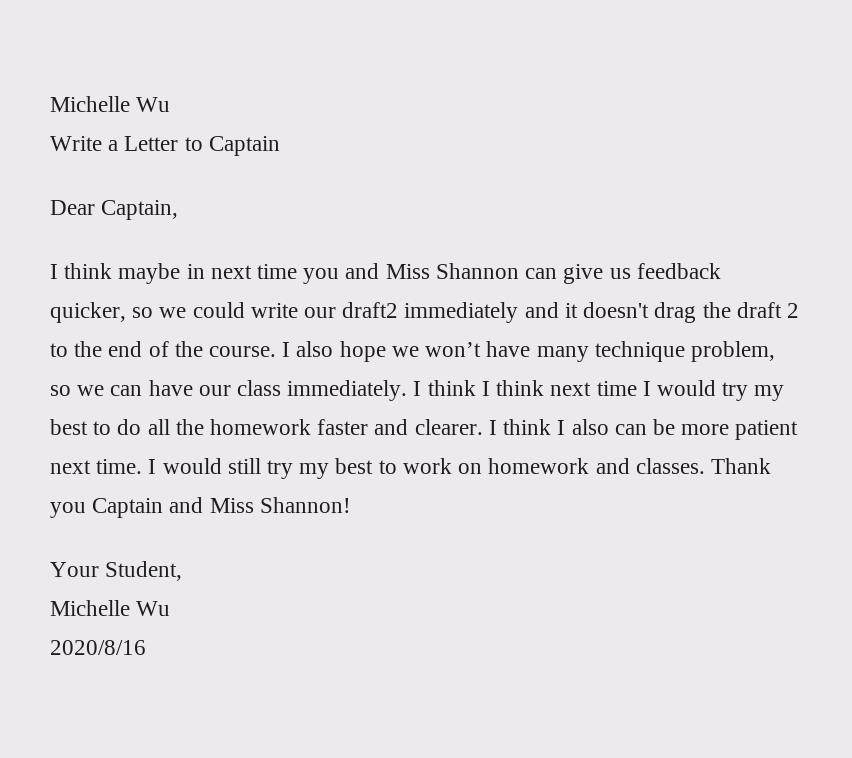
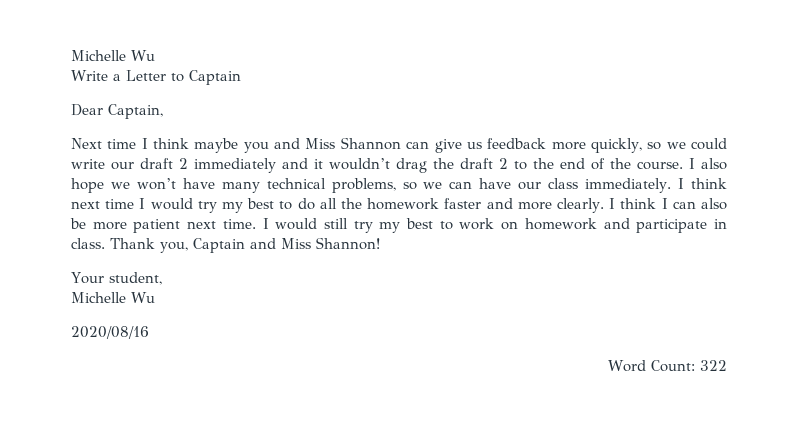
(179, 210) none -> [71,138,137,149] Next time
[186,264,298,279] in next time -> (239, 145) none
[50,302,126,323] quicker, -> [551,138,642,153] more quickly,
[342,302,399,318] draft2 -> [140,158,188,169] draft 2
[583,302,650,318] doesn't -> [329,158,390,170] wouldn’t
[594,341,775,362] technique problem, -> [266,178,396,193] technical problems,
[481,380,545,396] I think -> (727, 183) none
[414,419,647,435] clearer. I think I also can -> [517,198,727,213] more clearly. I think I can also
[635,458,771,474] [50,502,86,518] classes. Thank you -> [636,219,727,233] [71,238,188,253] participate in class. Thank you,
[105,561,183,581] [50,600,171,616] [50,640,146,655] Student, // Michelle Wu // 2020/8/16 -> [108,272,162,285] [71,292,155,303] [71,326,149,339] [608,360,727,372] student, // Michelle Wu // 2020/08/16 // Word Count: 322

